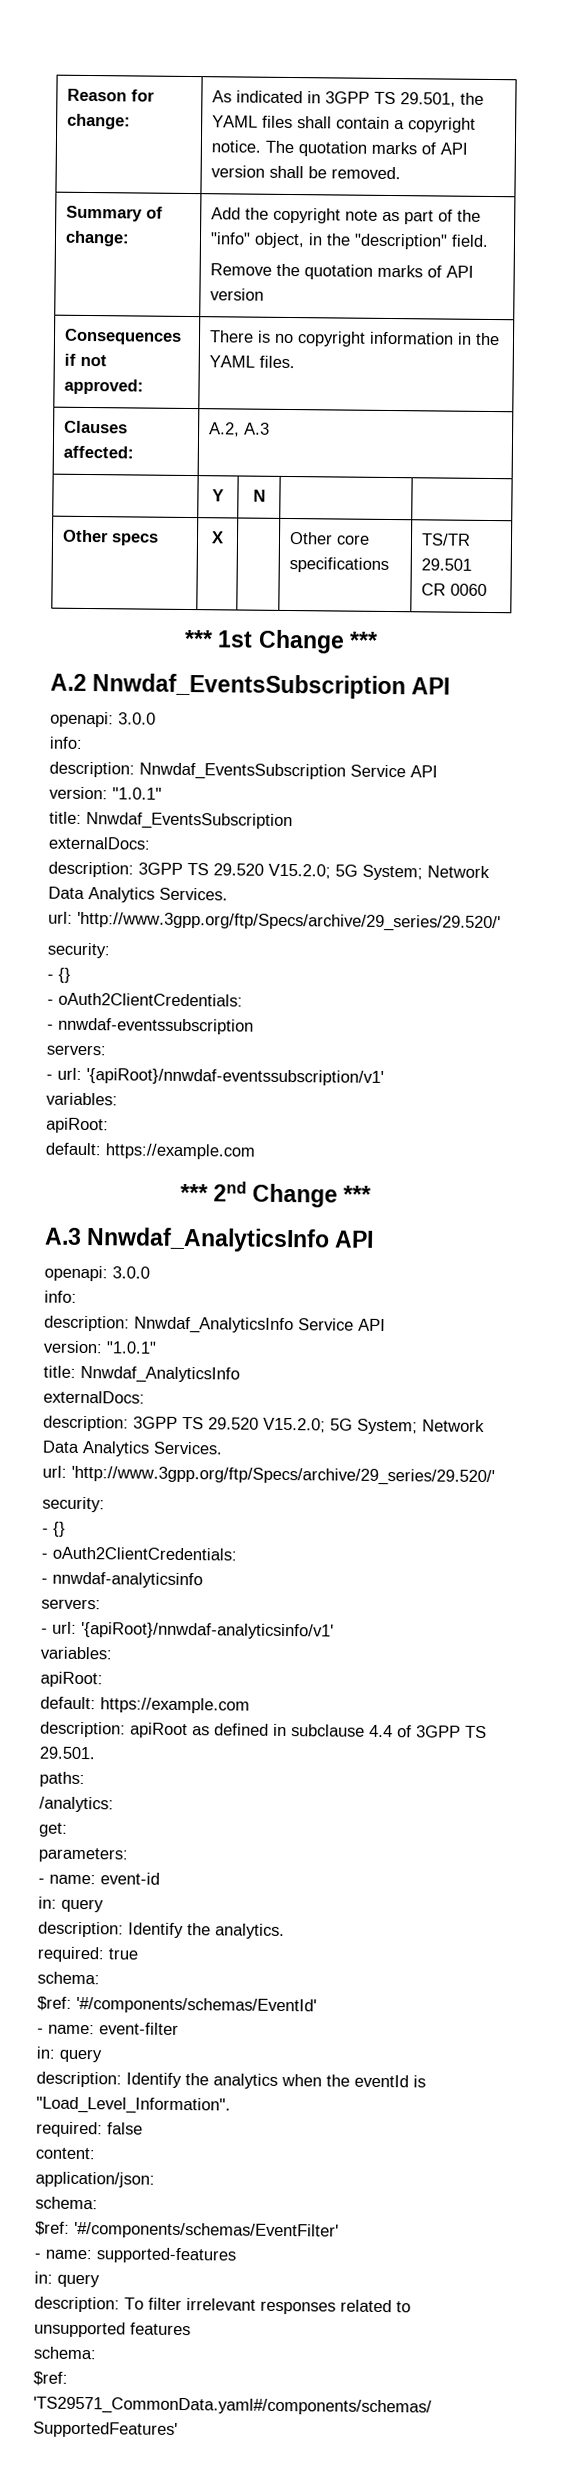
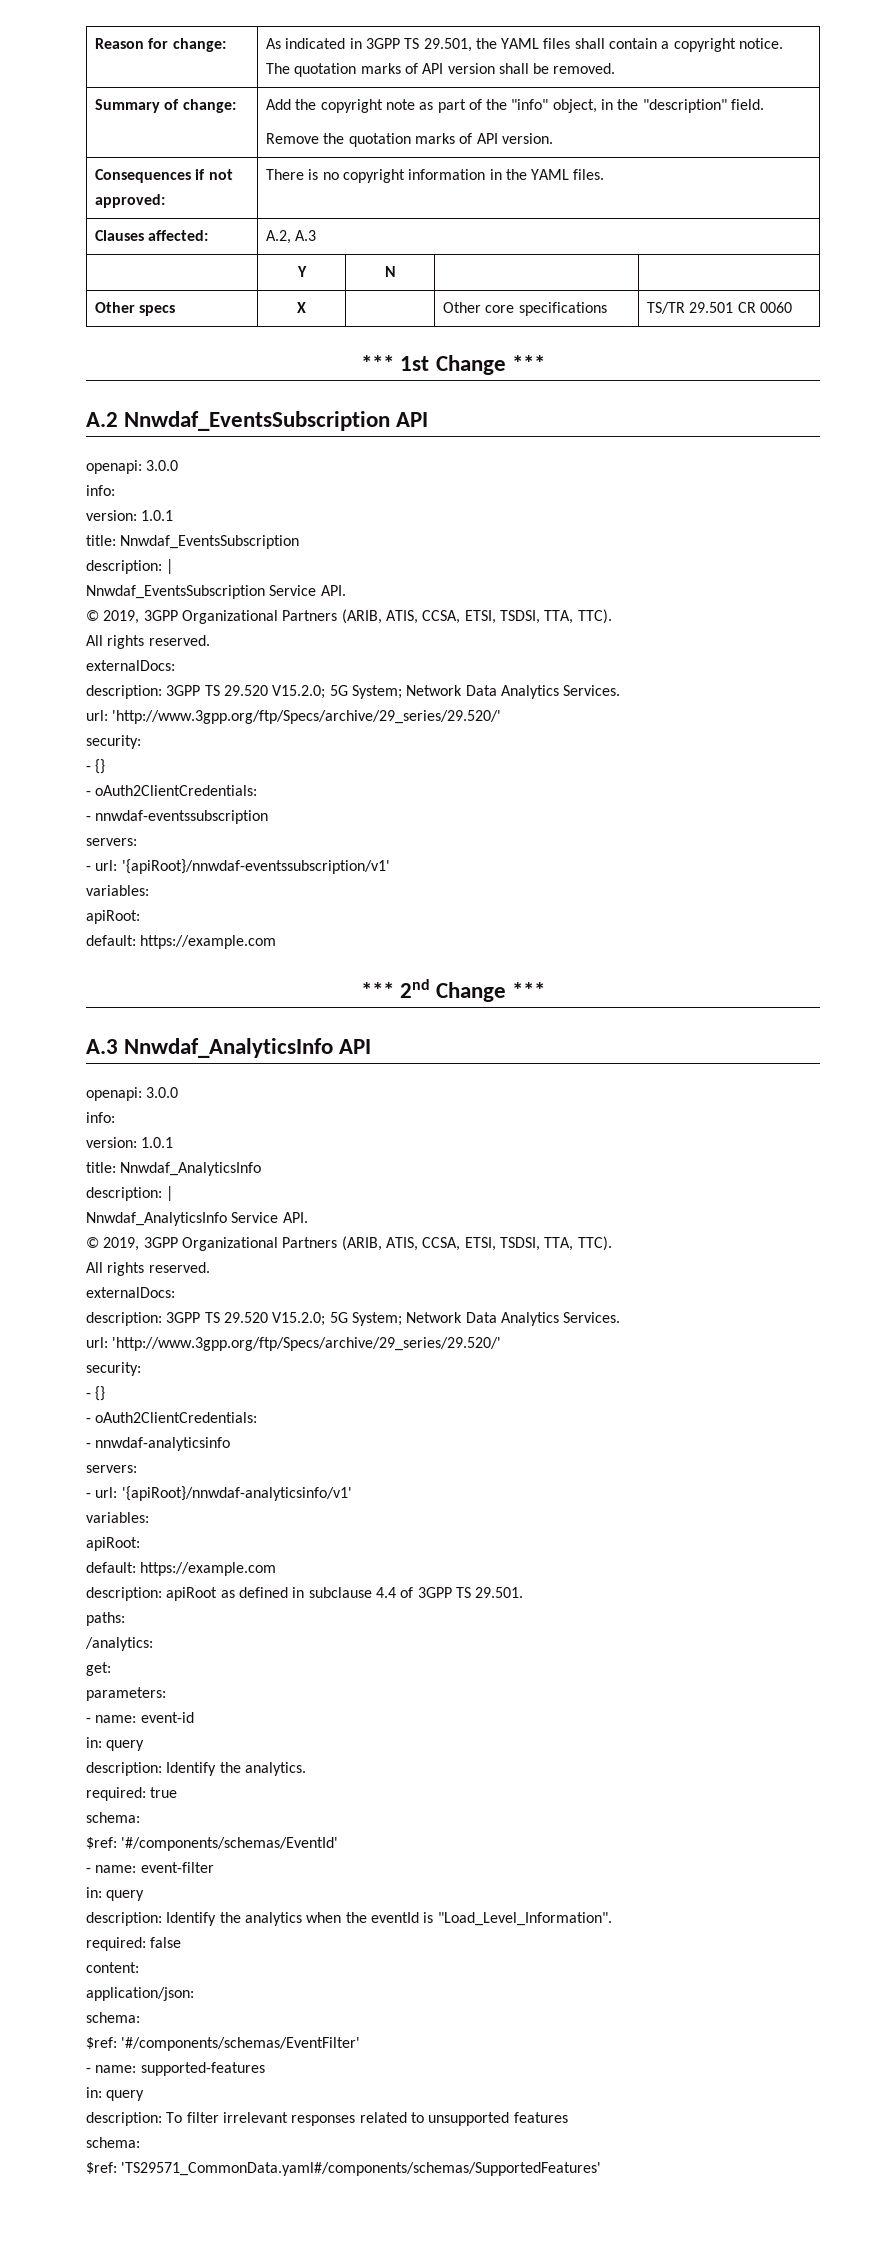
[210,288,265,301] version -> [501,133,553,144] version.
[49,761,438,781] [49,786,162,800] // description: Nnwdaf_EventsSubscription Service API // version: "1.0.1" -> [86,510,174,521] // version: 1.0.1
(293, 821) none -> [86,559,174,574] [86,585,346,599] [86,609,612,624] [86,635,210,649] // description: | // Nnwdaf_EventsSubscription Service API. // © 2019, 3GPP Organizational Partners (ARIB, ATIS, CCSA, ETSI, TSDSI, TTA, TTC). // All rights reserved.
[44,1315,386,1335] [43,1340,157,1354] // description: Nnwdaf_AnalyticsInfo Service API // version: "1.0.1" -> [86,1137,174,1148] // version: 1.0.1
(240, 1374) none -> [86,1186,174,1201] [86,1212,308,1226] [86,1236,612,1251] [86,1262,210,1276] // description: | // Nnwdaf_AnalyticsInfo Service API. // © 2019, 3GPP Organizational Partners (ARIB, ATIS, CCSA, ETSI, TSDSI, TTA, TTC). // All rights reserved.

